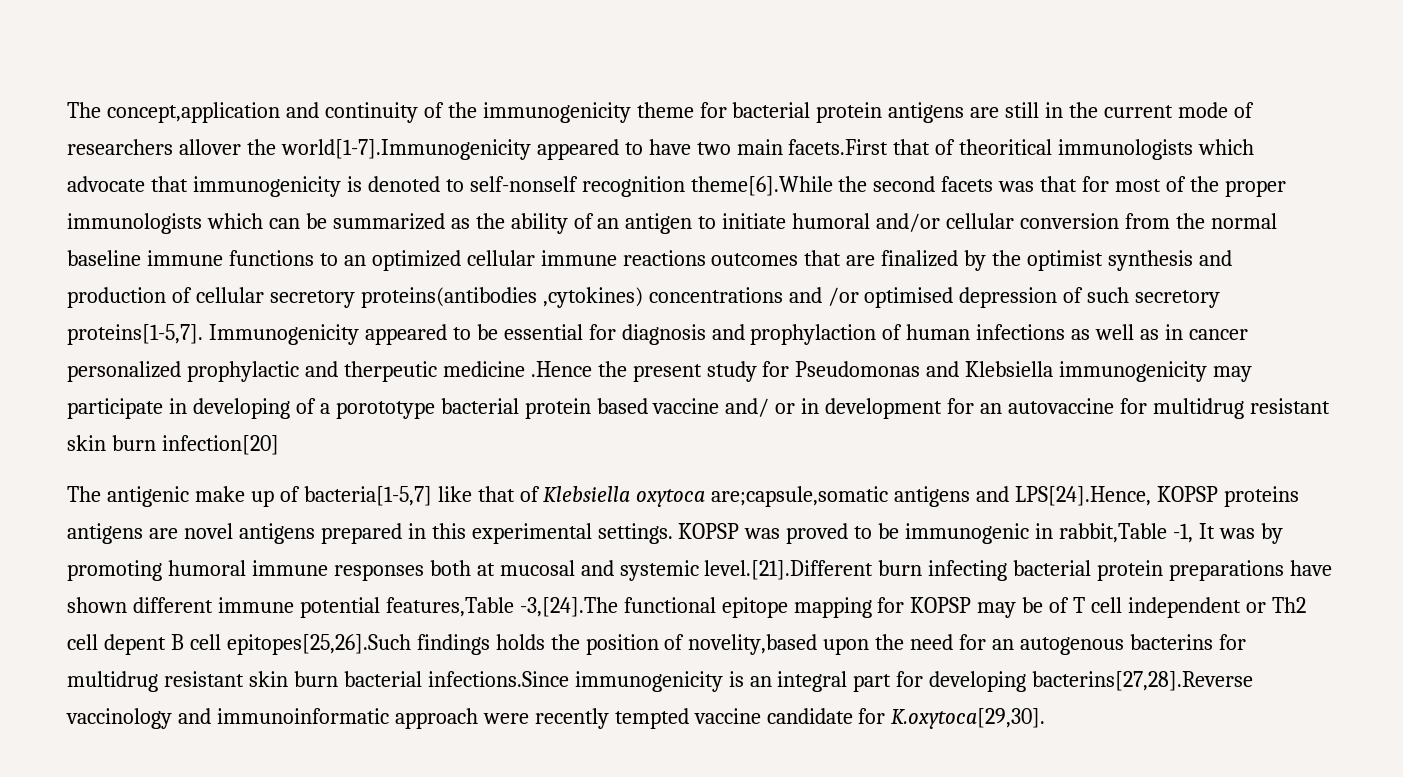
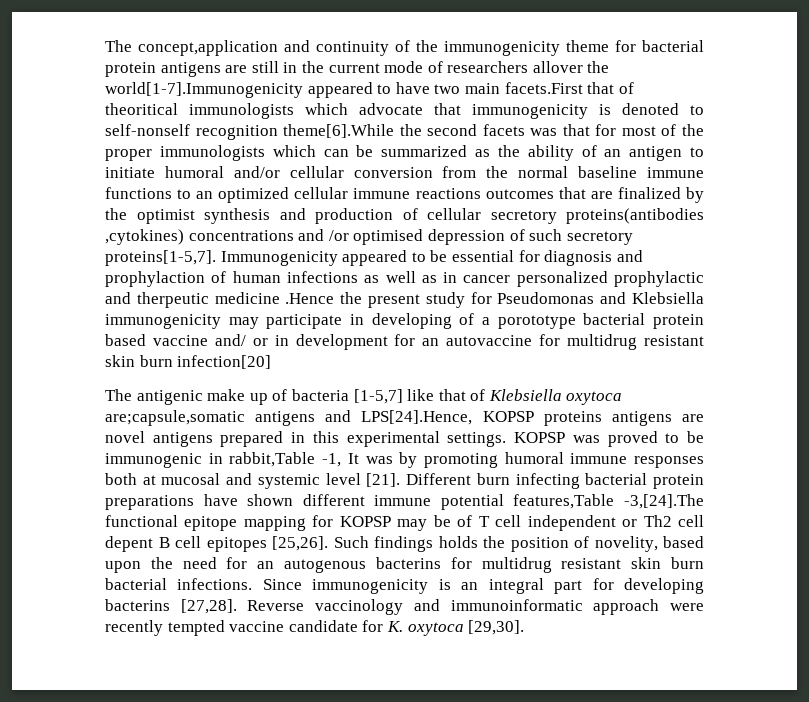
[303,486,432,506] bacteria[1-5,7] -> [291,389,403,404] bacteria [1-5,7]
[704,560,874,580] level.[21].Different -> [325,473,472,487] level [21]. Different
[226,634,411,655] epitopes[25,26].Such -> [206,536,369,552] epitopes [25,26]. Such
[688,634,818,655] novelity,based -> [594,536,704,552] novelity, based
[427,671,569,687] infections.Since -> [177,578,302,590] infections. Since
[1032,671,1254,691] bacterins[27,28].Reverse -> [105,599,305,614] bacterins [27,28]. Reverse
[891,708,1046,729] K.oxytoca[29,30]. -> [386,620,525,636] K. oxytoca [29,30].

